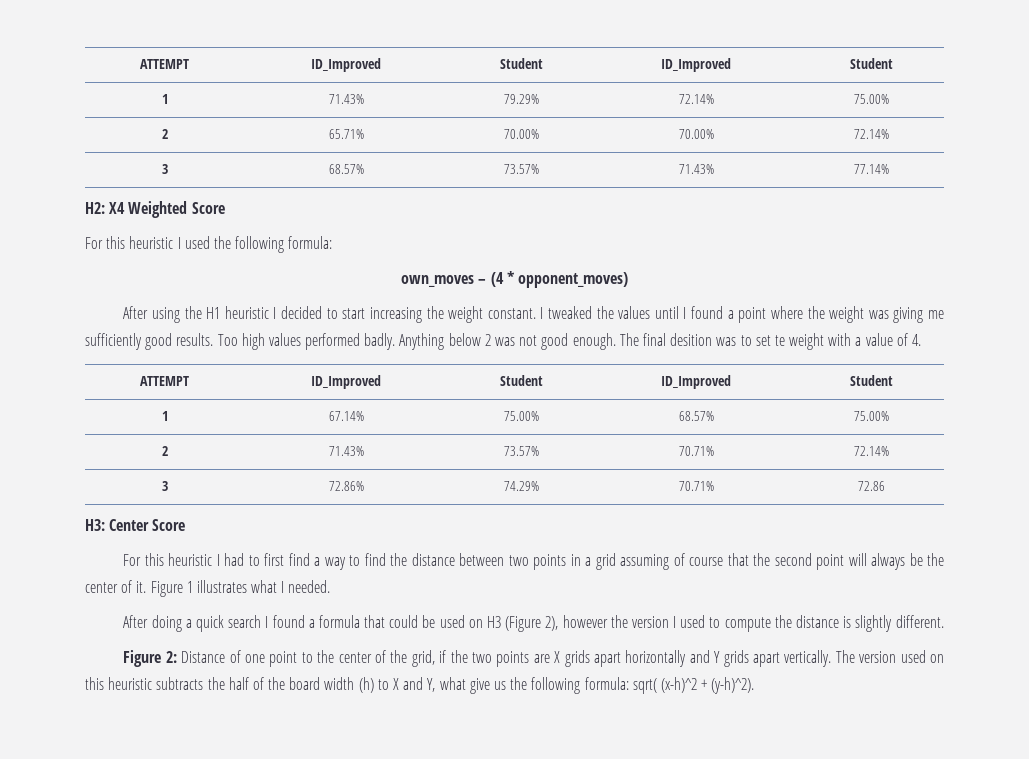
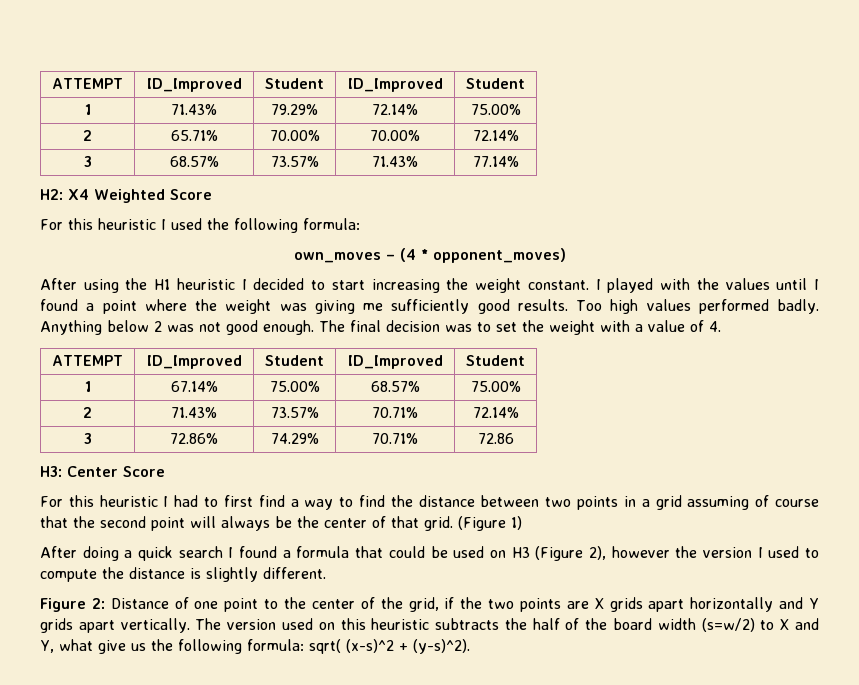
[548,306,593,319] tweaked -> [607,278,691,293] played with
[670,333,713,346] desition -> [386,320,440,332] decision
[774,335,785,346] te -> [522,320,544,332] the
[136,580,331,597] it. Figure 1 illustrates what I needed. -> [391,516,522,531] that grid. (Figure 1)
[358,677,374,693] (h) -> [701,618,755,632] (s=w/2)
[660,677,755,694] (x-h)^2 + (y-h)^2). -> [346,639,470,654] (x-s)^2 + (y-s)^2).

